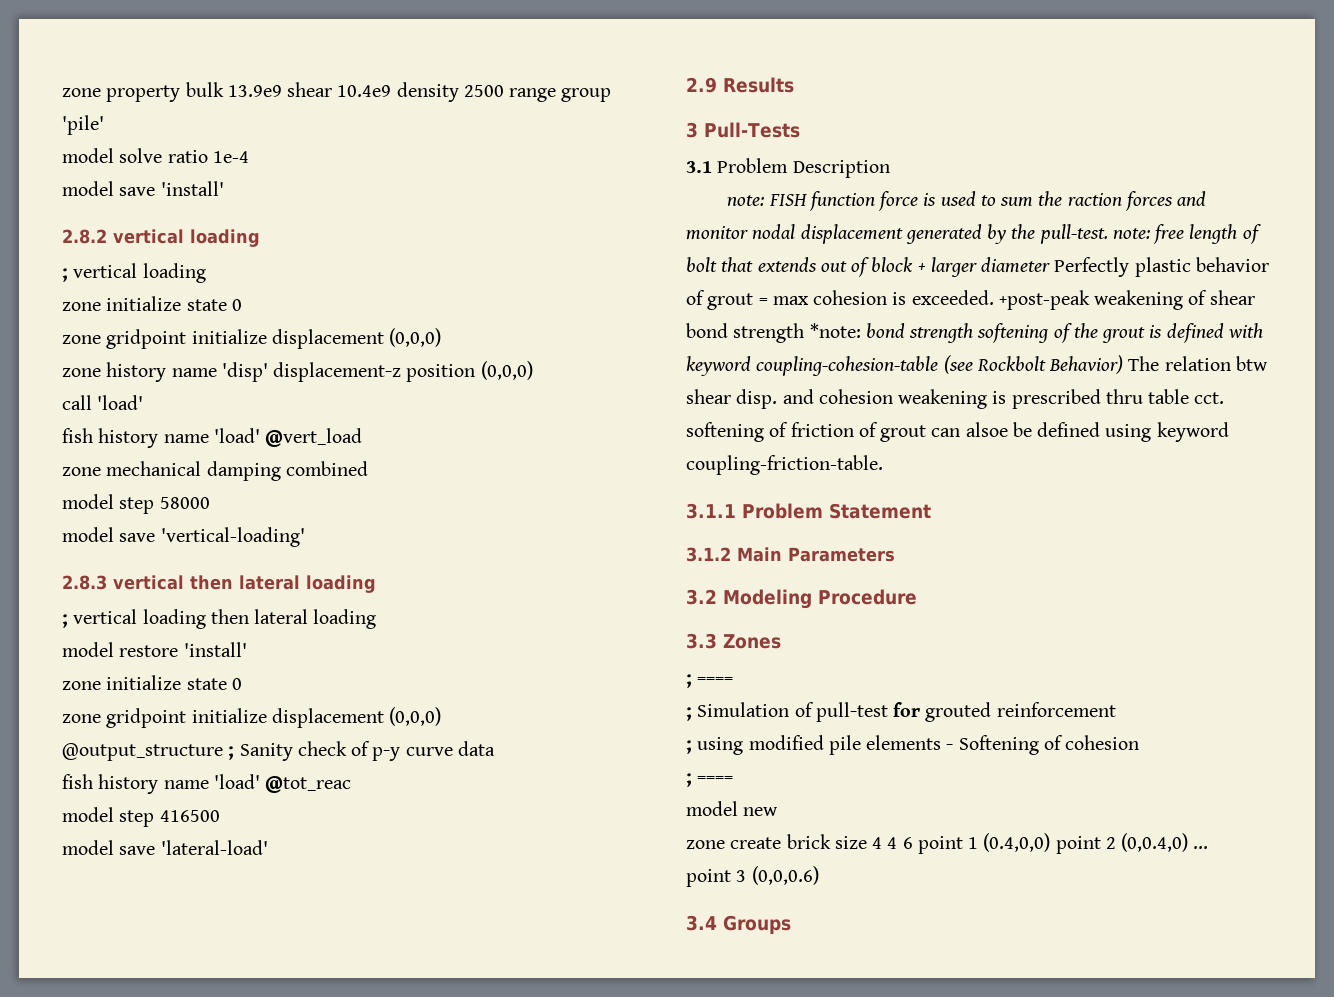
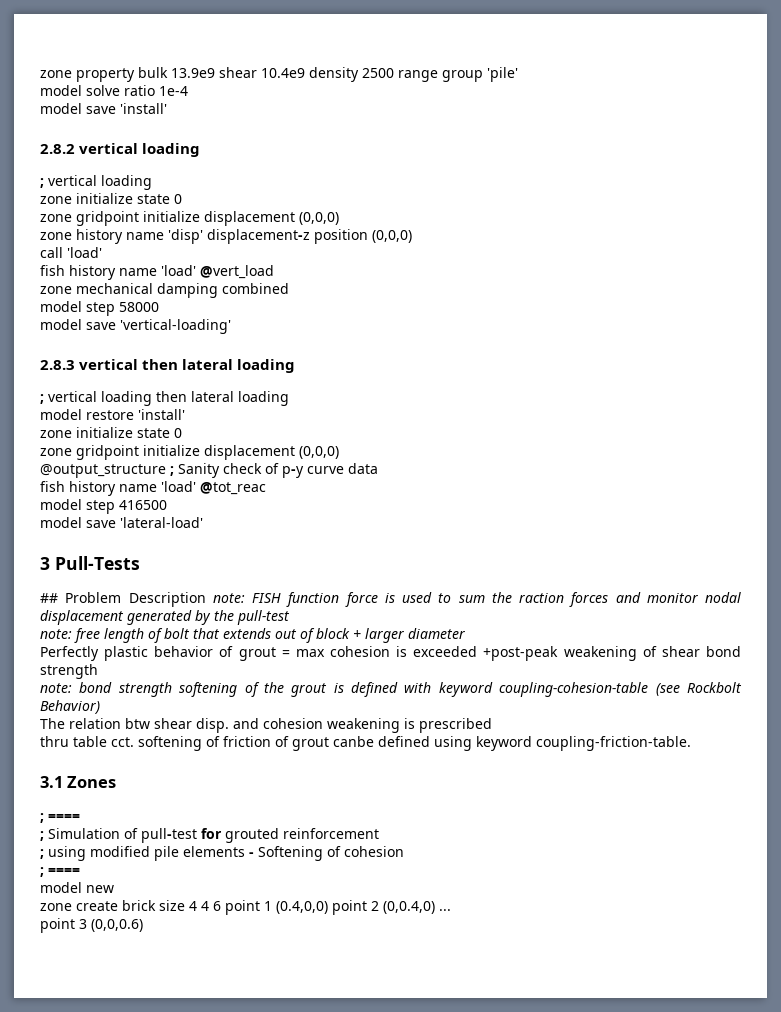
[686,77,794,93] // 2.9 Results -> (203, 522) none
[686,161,712,173] 3.1 -> [40,593,58,603] ##
(890, 169) // -> (206, 599) none
[1039,224,1108,244] pull-test. -> [237,610,290,625] pull-test //
(1051, 265) none -> (465, 633) //
[911,290,994,305] exceeded. -> [413,646,478,657] exceeded
[809,323,861,338] *note: -> [40,683,72,693] // note:
(1124, 364) none -> (100, 707) //
(1101, 399) none -> (492, 725) //
[931,422,1032,437] can alsoe be -> [333,736,374,747] canbe
[686,503,931,519] [686,547,895,562] [686,589,917,609] [686,633,717,649] 3.1.1 Problem Statement // 3.1.2 Main Parameters // 3.2 Modeling Procedure // 3.3 -> [40,776,63,788] 3.1
[686,915,791,934] // 3.4 Groups -> (143, 925) none

